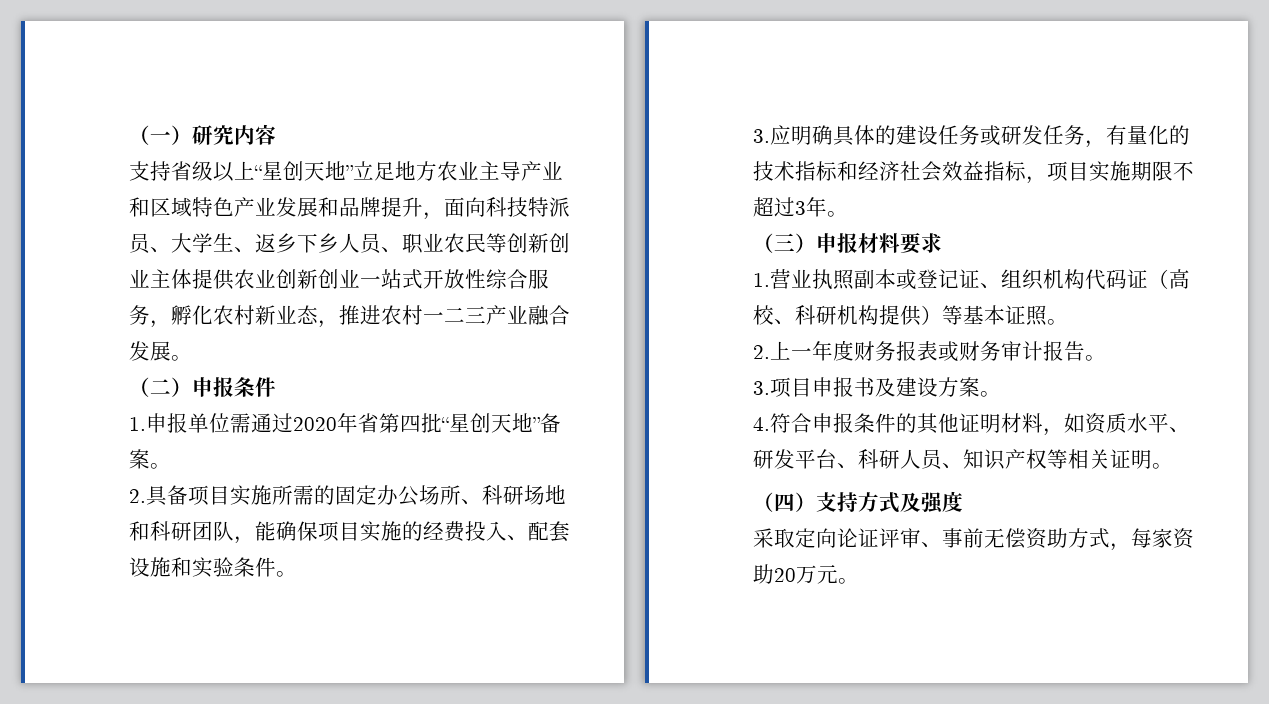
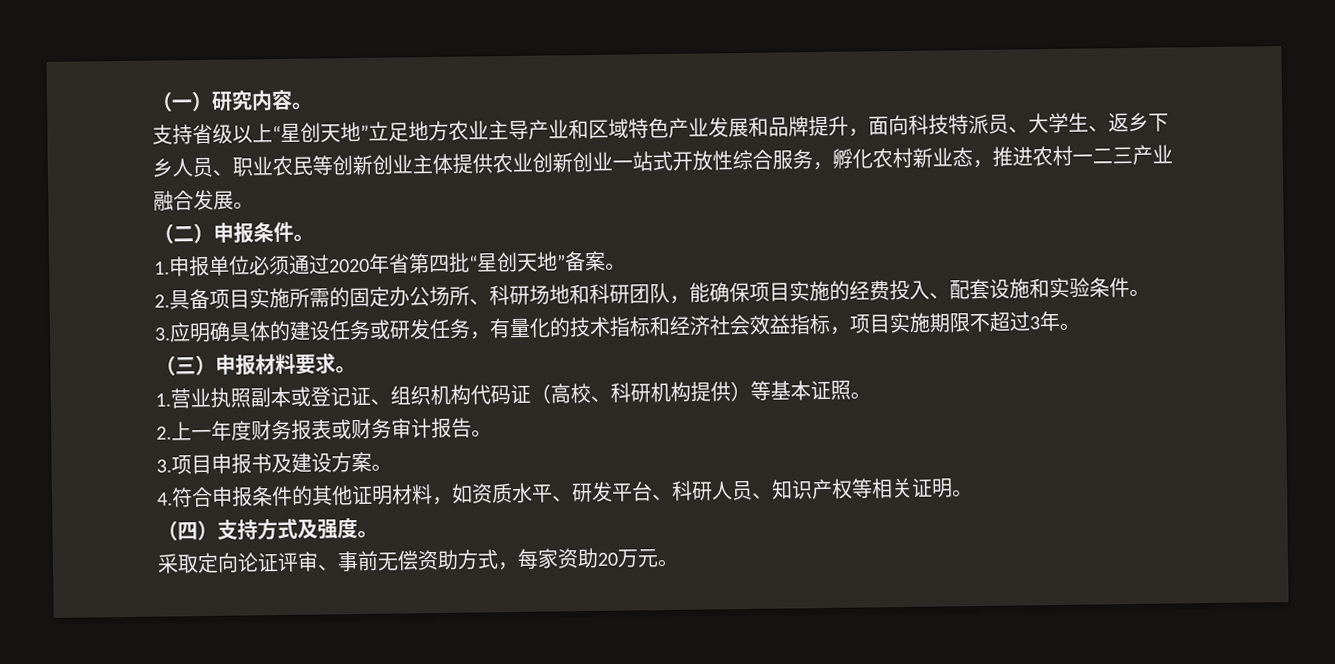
(276, 134) none -> [292,102,313,110] 。
(276, 387) none -> [293,234,314,242] 。
[230,413,251,433] 需 -> [248,254,290,276] 必须
(942, 243) none -> [335,366,356,374] 。
(963, 501) none -> [357,530,378,539] 。

